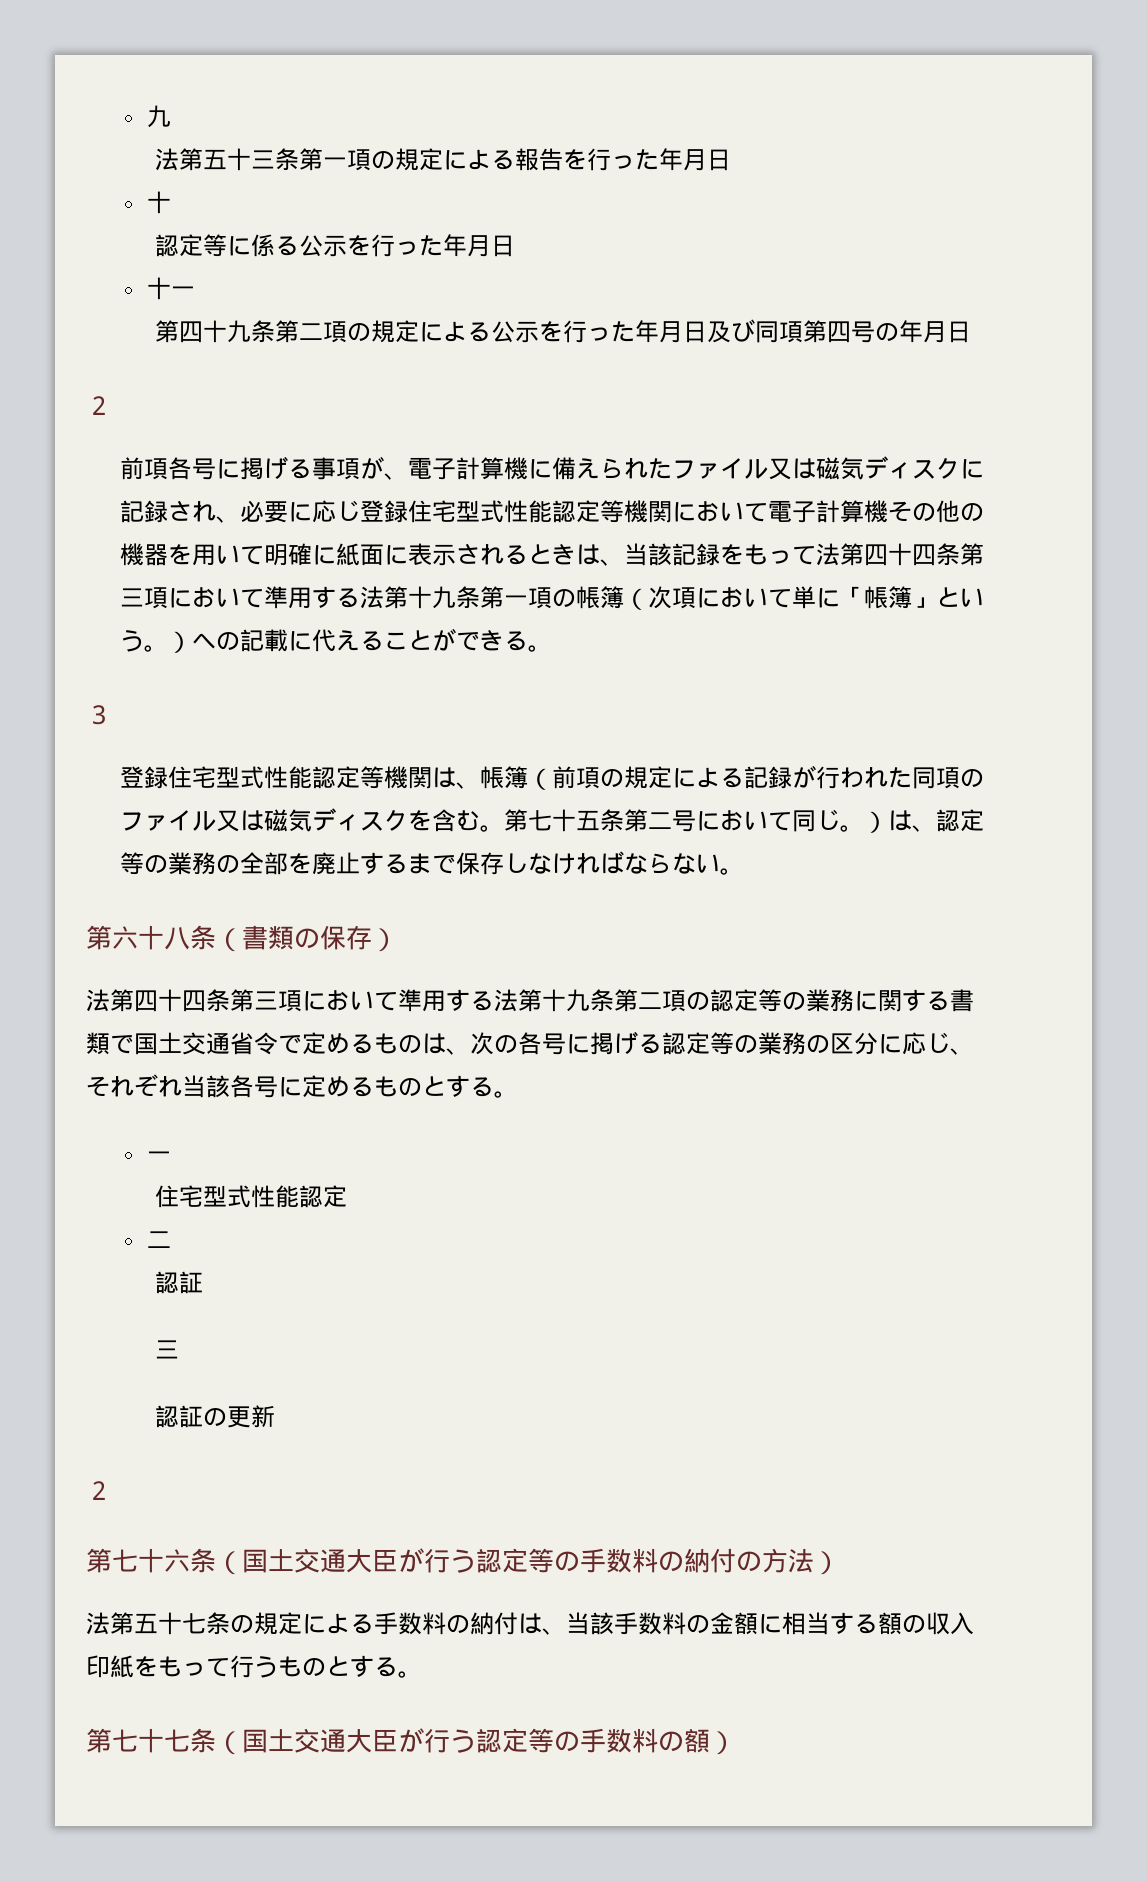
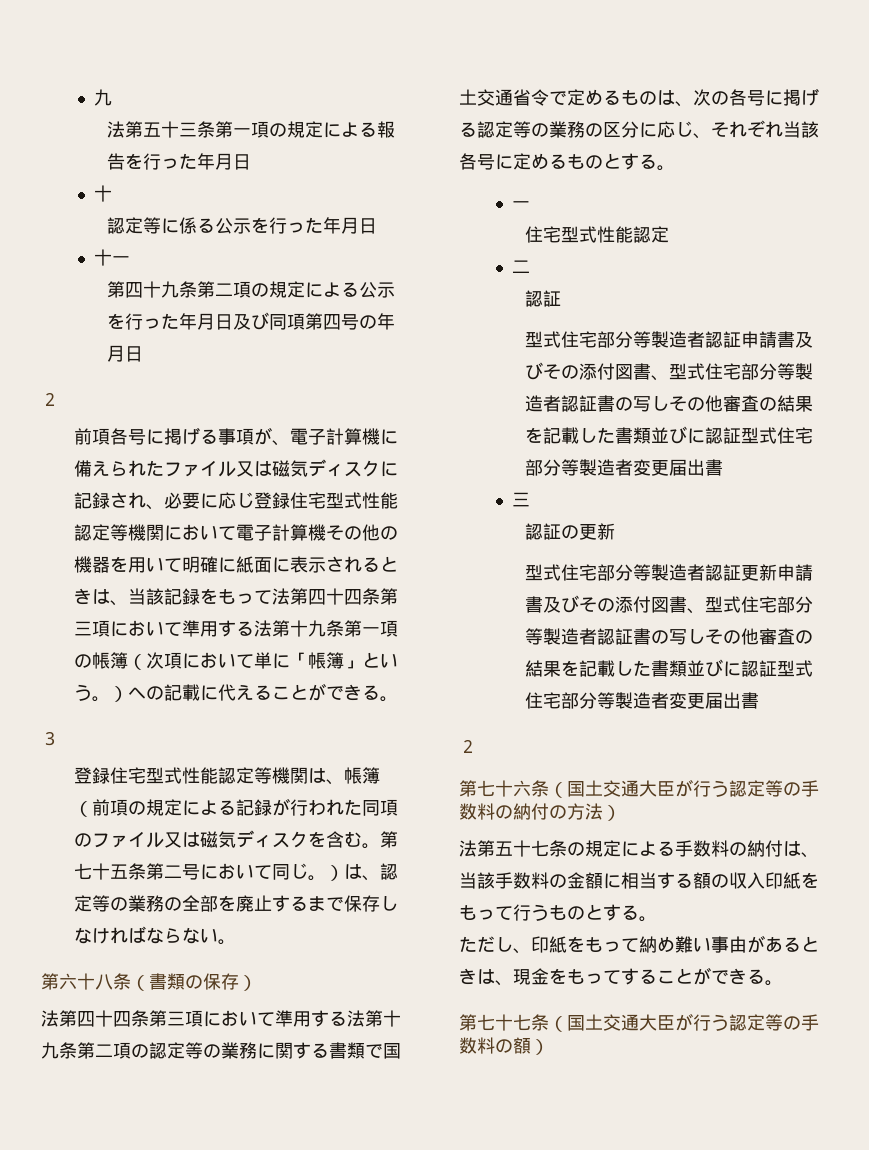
[154,1340,179,1359] [154,1405,275,1428] 三 // 認証の更新 -> [525,331,814,348] [525,362,814,381] [525,395,814,412] [525,426,814,444] [525,459,724,476] [512,492,531,507] [525,523,616,540] [525,564,814,581] [525,595,814,614] [525,628,814,645] [525,659,814,677] [525,692,760,709] 型式住宅部分等製造者認証申請書及びその添付図書、型式住宅部分等製造者認証書の写しその他審査の結果を記載した書類並びに認証型式住宅部分等製造者変更届出書 // 三 // 認証の更新 // 型式住宅部分等製造者認証更新申請書及びその添付図書、型式住宅部分等製造者認証書の写しその他審査の結果を記載した書類並びに認証型式住宅部分等製造者変更届出書
(422, 1674) none -> [459,935,819,954] [459,967,783,986] // ただし、印紙をもって納め難い事由があるときは、現金をもってすることができる。

